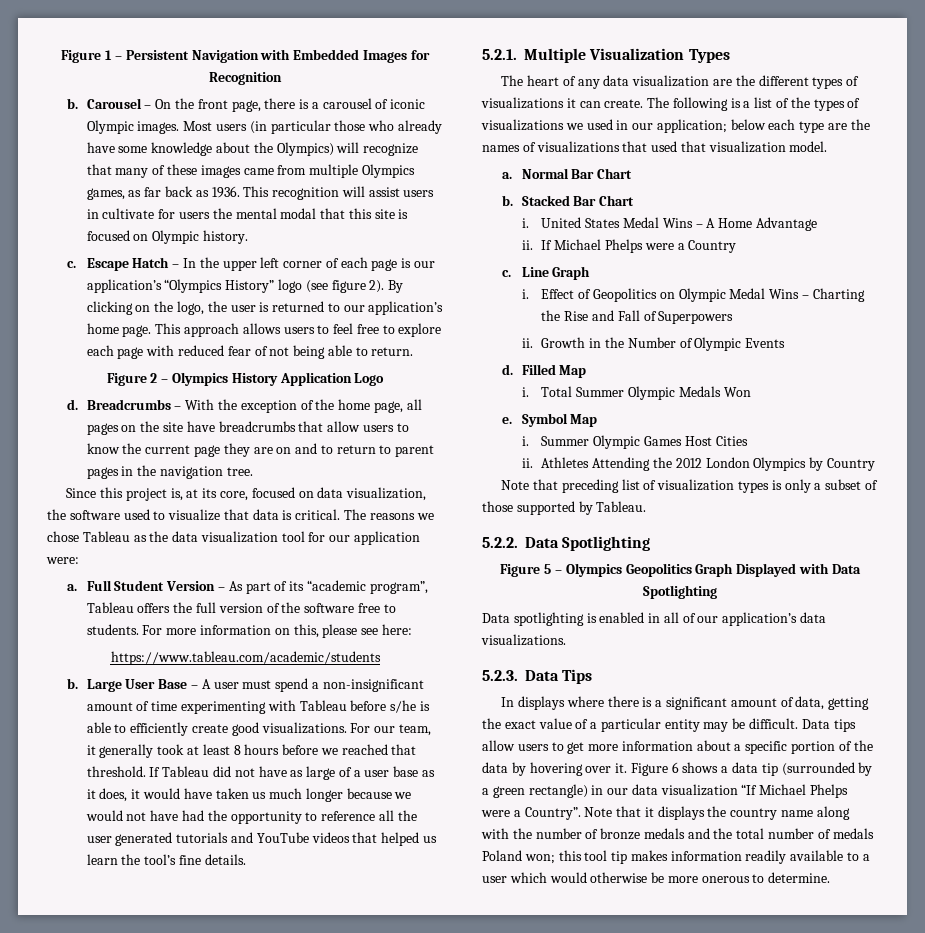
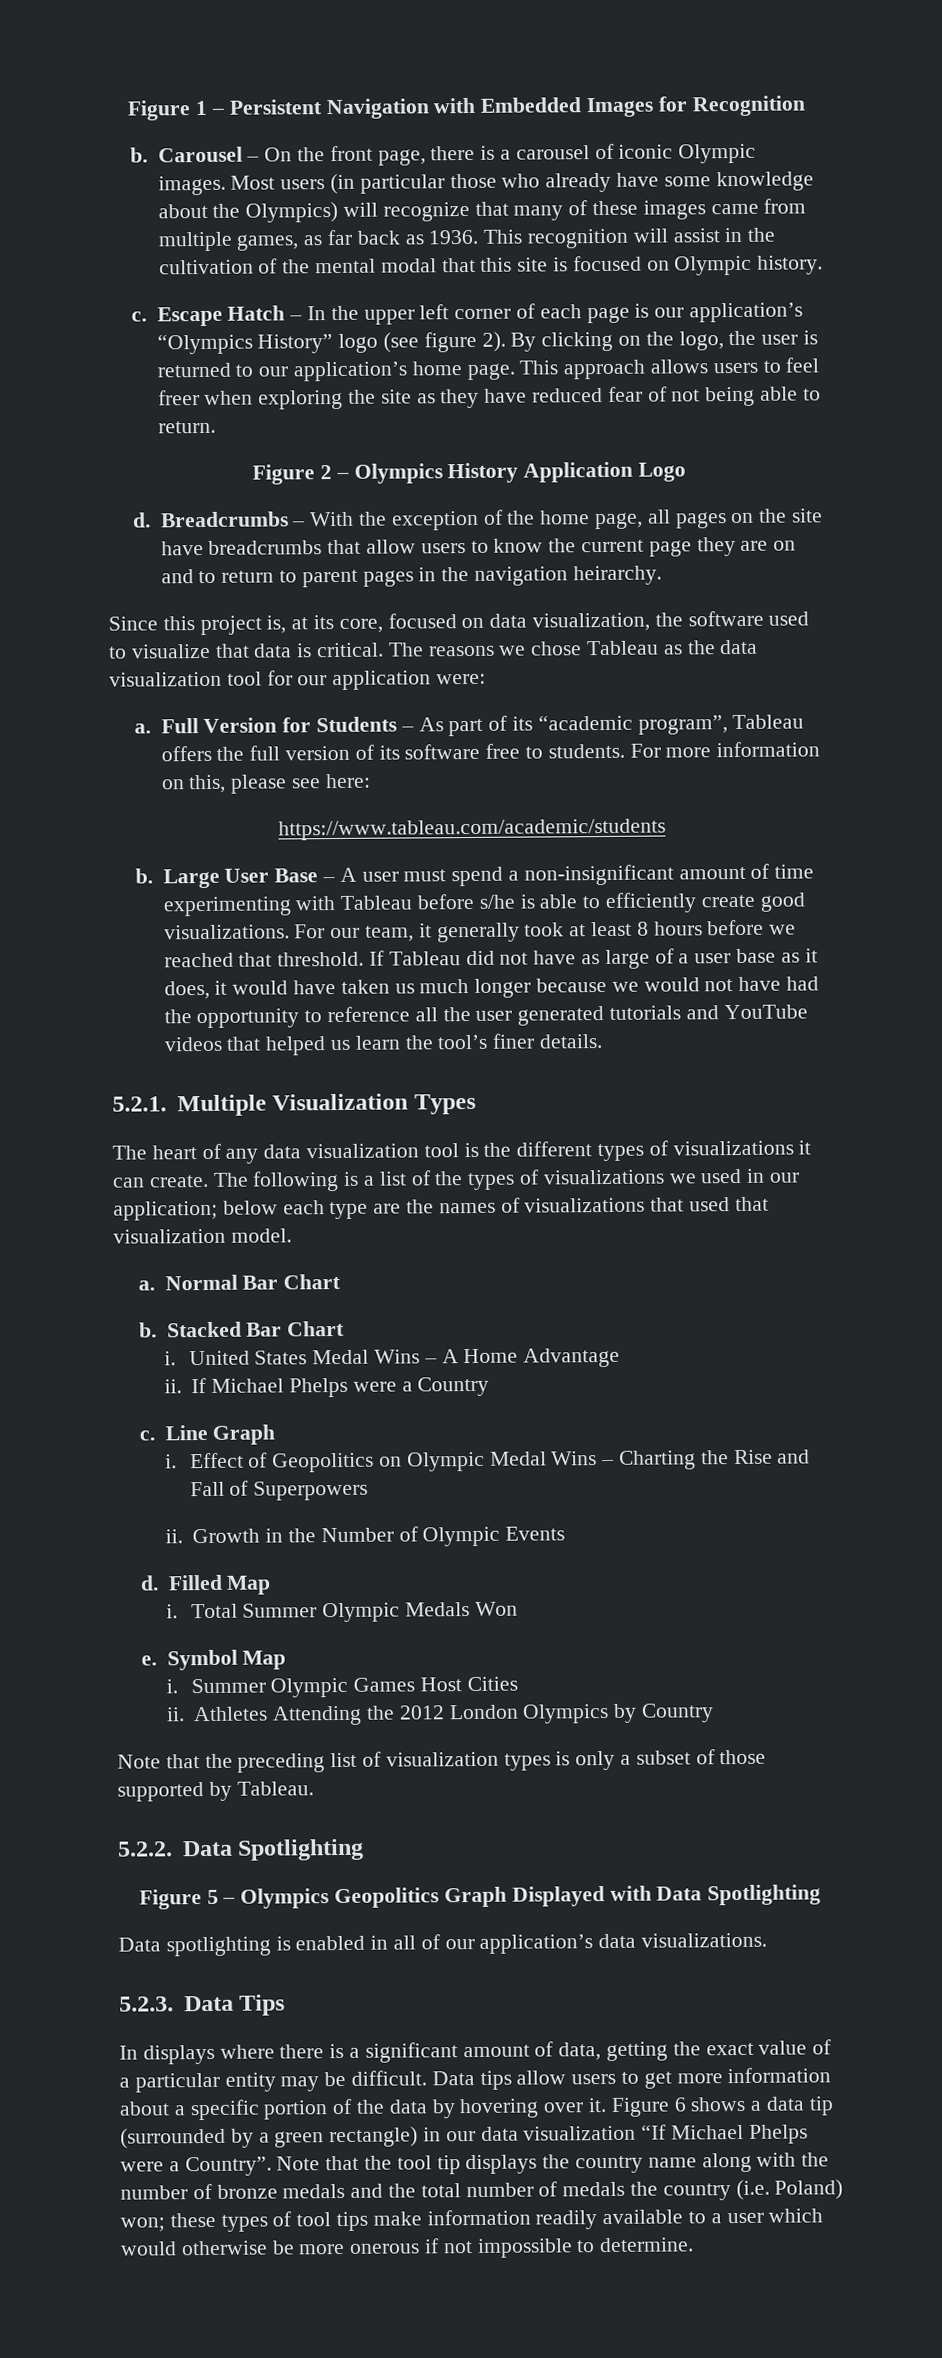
[361,164,415,178] Olympics -> (233, 241) none
[403,190,435,197] [86,208,210,219] users in cultivate for users -> [724,227,776,243] [158,258,279,275] in the cultivation of
[356,323,442,337] [86,345,175,359] free to explore each page with -> [157,388,528,410] freer when exploring the site as they have
[226,467,253,476] tree. -> [572,565,662,586] heirarchy.
[114,580,216,591] Student Version -> [203,716,397,733] Version for Students
[281,602,301,613] the -> [378,745,400,760] its
[178,855,201,865] fine -> [492,1033,536,1049] finer
[712,79,732,86] are -> [423,1142,479,1158] tool is
(559, 484) none -> [204,1753,233,1769] the
[644,807,654,817] it -> [364,2155,461,2175] the tool tip
[482,850,668,864] Poland won; this tool tip makes -> [630,2179,844,2201] [120,2211,422,2232] the country (i.e. Poland) won; these types of tool tips make
(750, 879) none -> [424,2238,573,2258] if not impossible

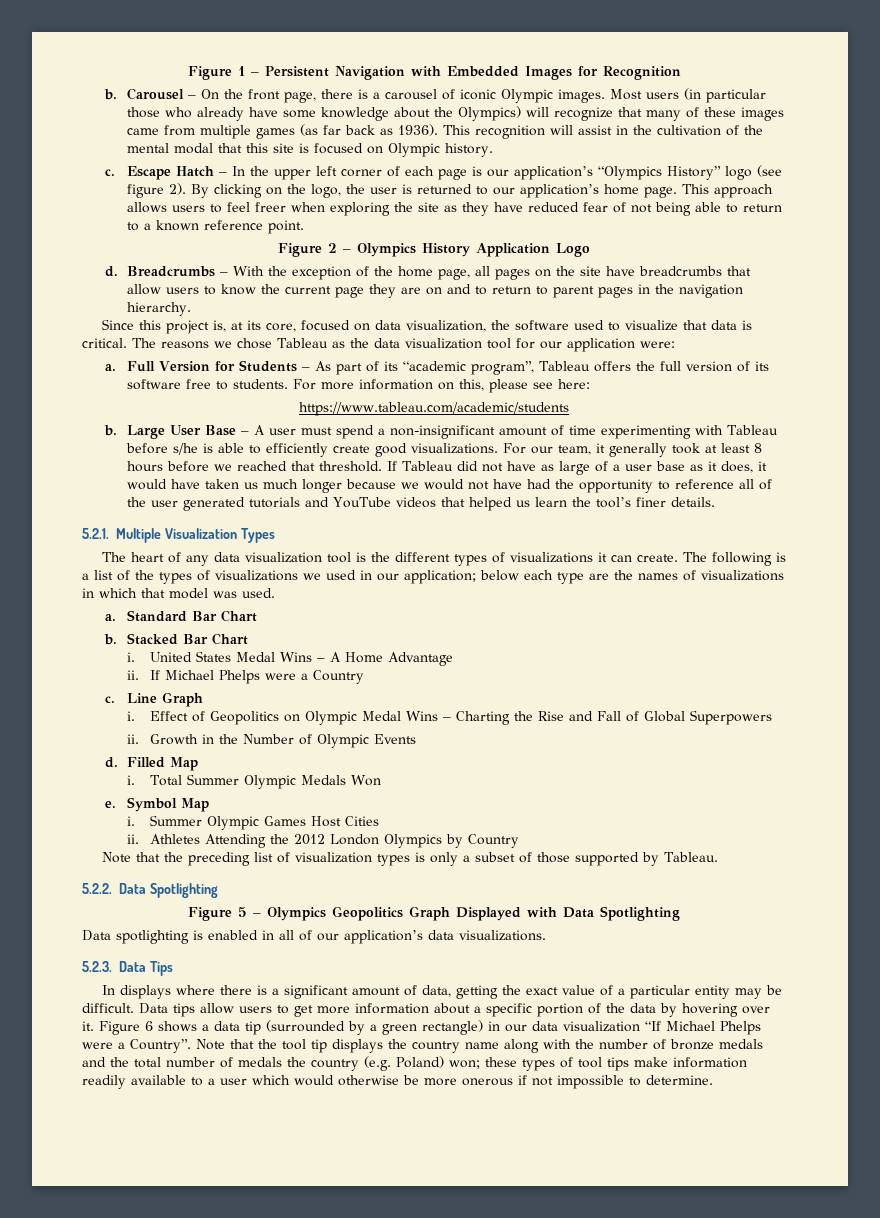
[236,234,323,251] games, as -> [256,124,319,139] games (as
[428,229,479,245] 1936. -> [398,124,439,136] 1936).
[157,420,216,434] return. -> [743,204,783,212] [127,220,305,234] return to a known reference point.
[572,565,662,586] heirarchy. -> [127,302,192,316] hierarchy.
(438, 1014) none -> [759,479,773,490] of
[650,1196,769,1212] [113,1228,292,1244] [137,1274,238,1291] that used that visualization model. // a. Normal -> [82,588,275,599] [104,610,188,622] in which that model was used. // a. Standard
(250, 1488) none -> [644,711,686,722] Global
[735,2179,770,2201] (i.e. -> [364,1056,391,1071] (e.g.

